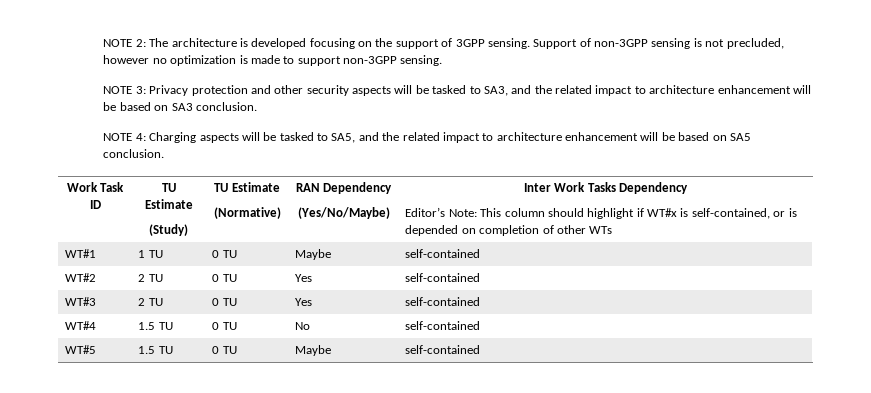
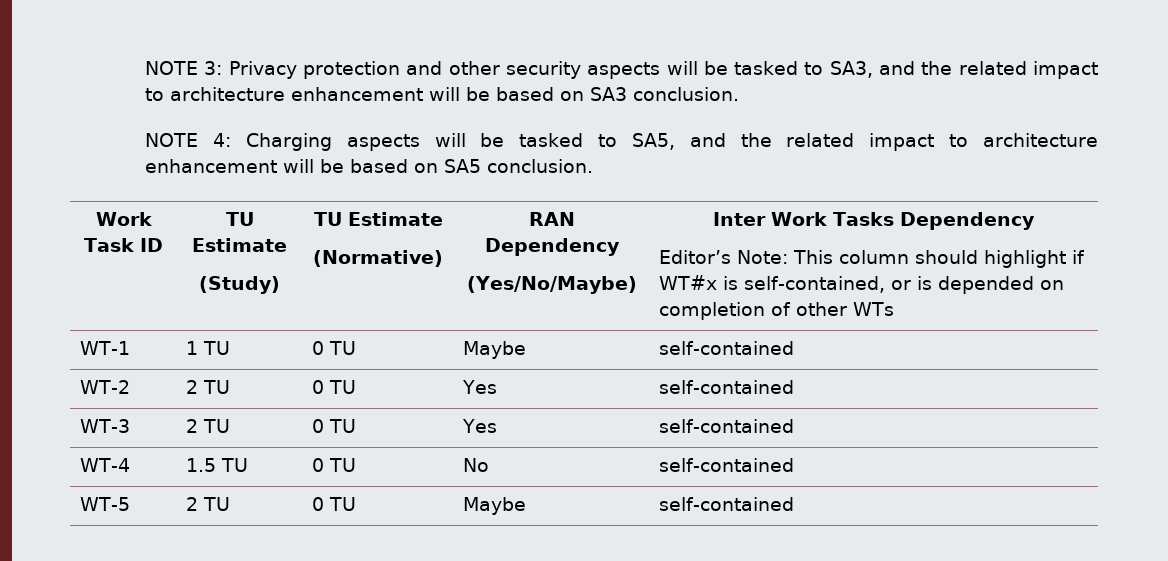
[103,38,784,49] [103,55,443,66] [103,86,133,94] NOTE 2: The architecture is developed focusing on the support of 3GPP sensing. Support of non-3GPP sensing is not precluded, however no optimization is made to support non-3GPP sensing. // NOTE -> [145,61,199,75] NOTE
[65,249,97,258] WT#1 -> [80,341,131,355] WT-1
[65,273,97,282] [138,274,163,282] [212,274,237,282] [295,274,313,282] [405,273,481,282] [65,297,97,306] [138,298,163,306] [212,298,237,306] [295,298,313,306] [405,297,481,306] [65,321,97,330] WT#2 | 2 TU | 0 TU | Yes | self-contained // WT#3 | 2 TU | 0 TU | Yes | self-contained // WT#4 -> [80,380,131,394] [186,380,231,394] [312,380,357,394] [462,380,498,394] [659,380,795,394] [80,419,131,433] [186,419,231,433] [312,419,357,433] [462,419,498,433] [659,419,795,433] [80,458,131,472] WT-2 | 2 TU | 0 TU | Yes | self-contained // WT-3 | 2 TU | 0 TU | Yes | self-contained // WT-4
[65,345,97,354] [138,346,156,354] WT#5 | 1.5 -> [80,497,131,511] [186,497,199,511] WT-5 | 2

